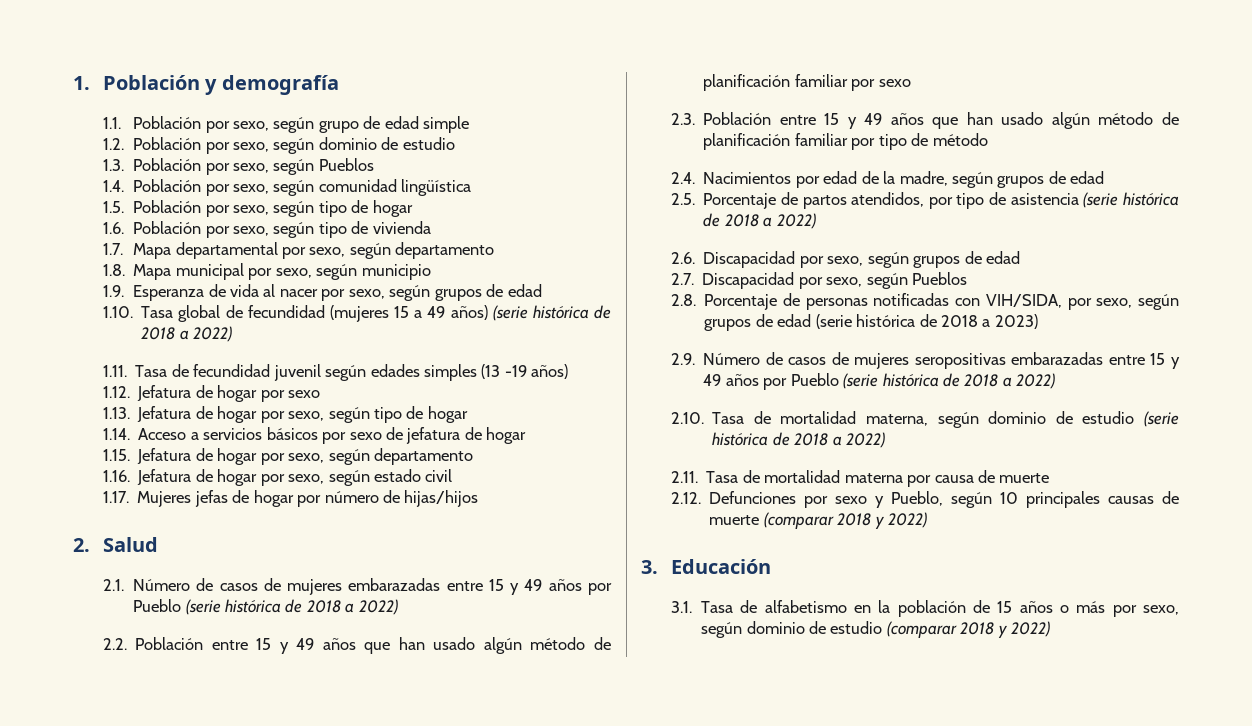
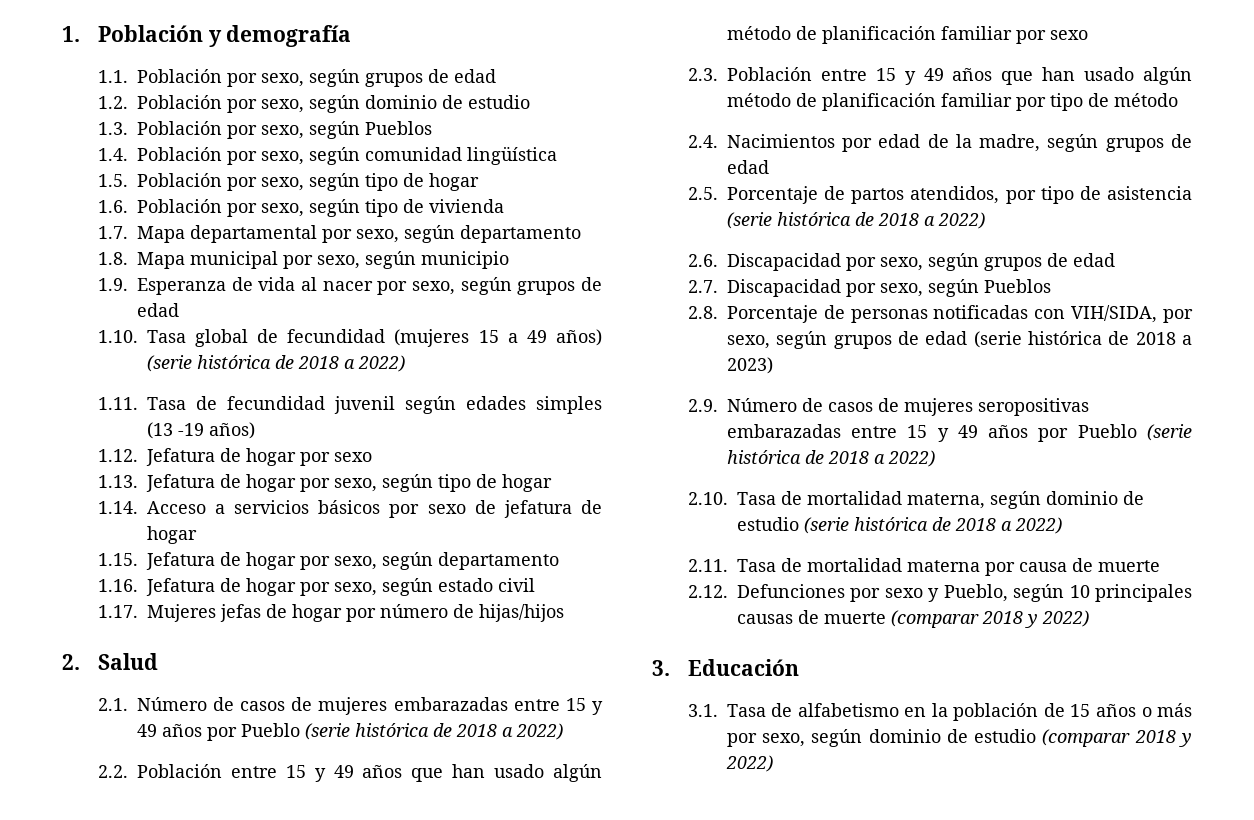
[318,116,470,133] grupo de edad simple -> [364,69,496,87] grupos de edad

